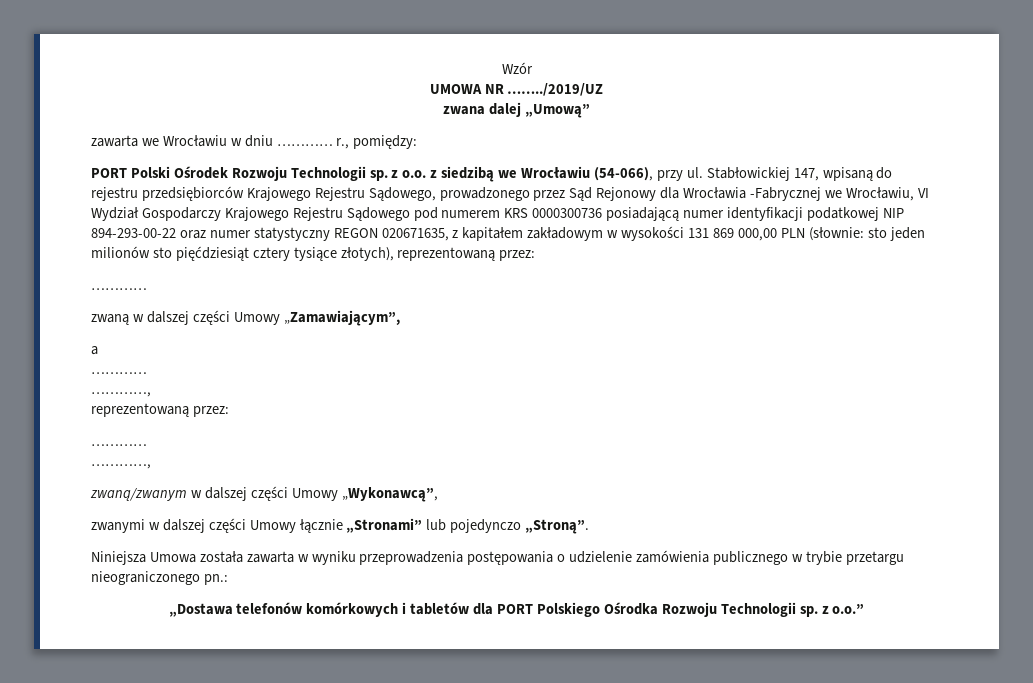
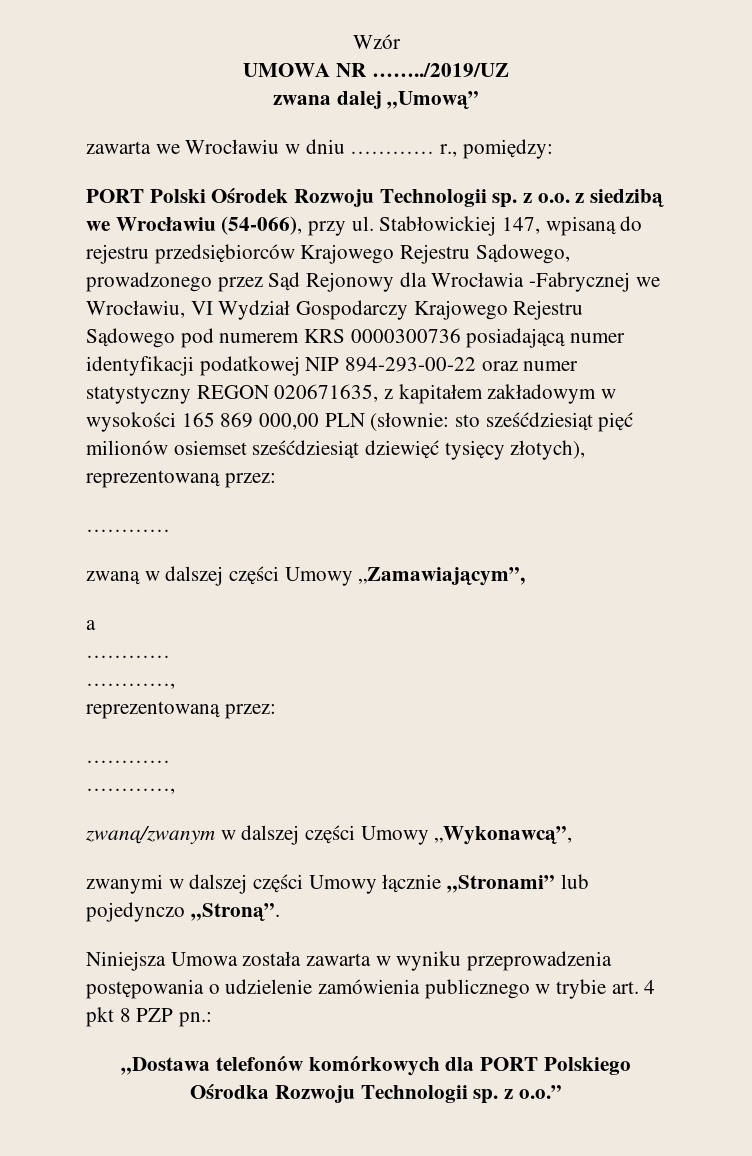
[688,228,710,238] 131 -> [181,412,215,427] 165
[889,227,925,241] [91,246,337,261] jeden milionów sto pięćdziesiąt cztery tysiące -> [485,412,634,432] [86,440,505,460] sześćdziesiąt pięć milionów osiemset sześćdziesiąt dziewięć tysięcy
[845,551,904,565] [91,571,200,585] przetargu nieograniczonego -> [611,980,656,994] [86,1007,174,1027] art. 4 pkt 8 PZP
[402,602,470,615] i tabletów -> (440, 1065) none

